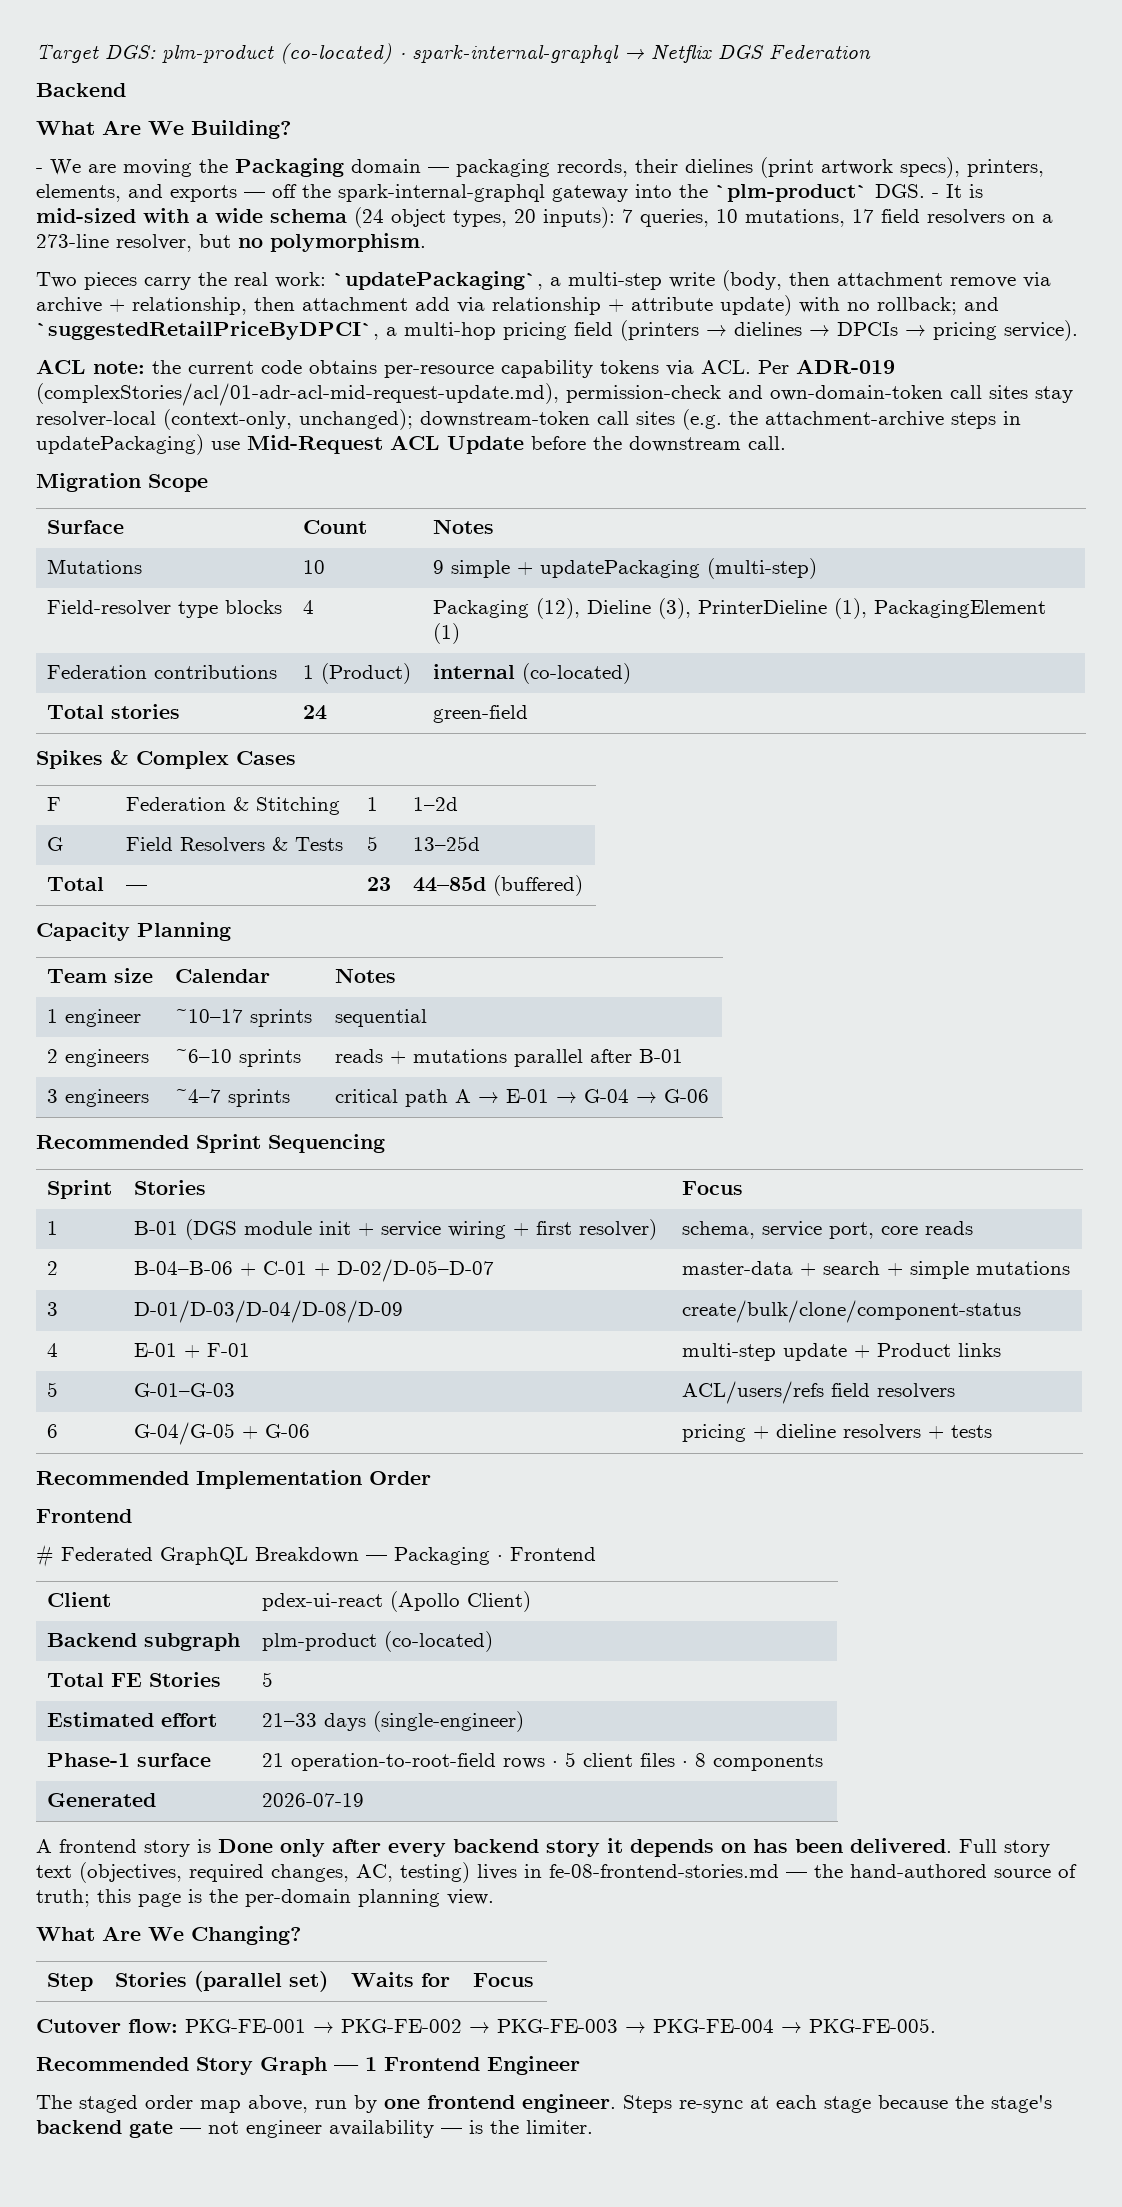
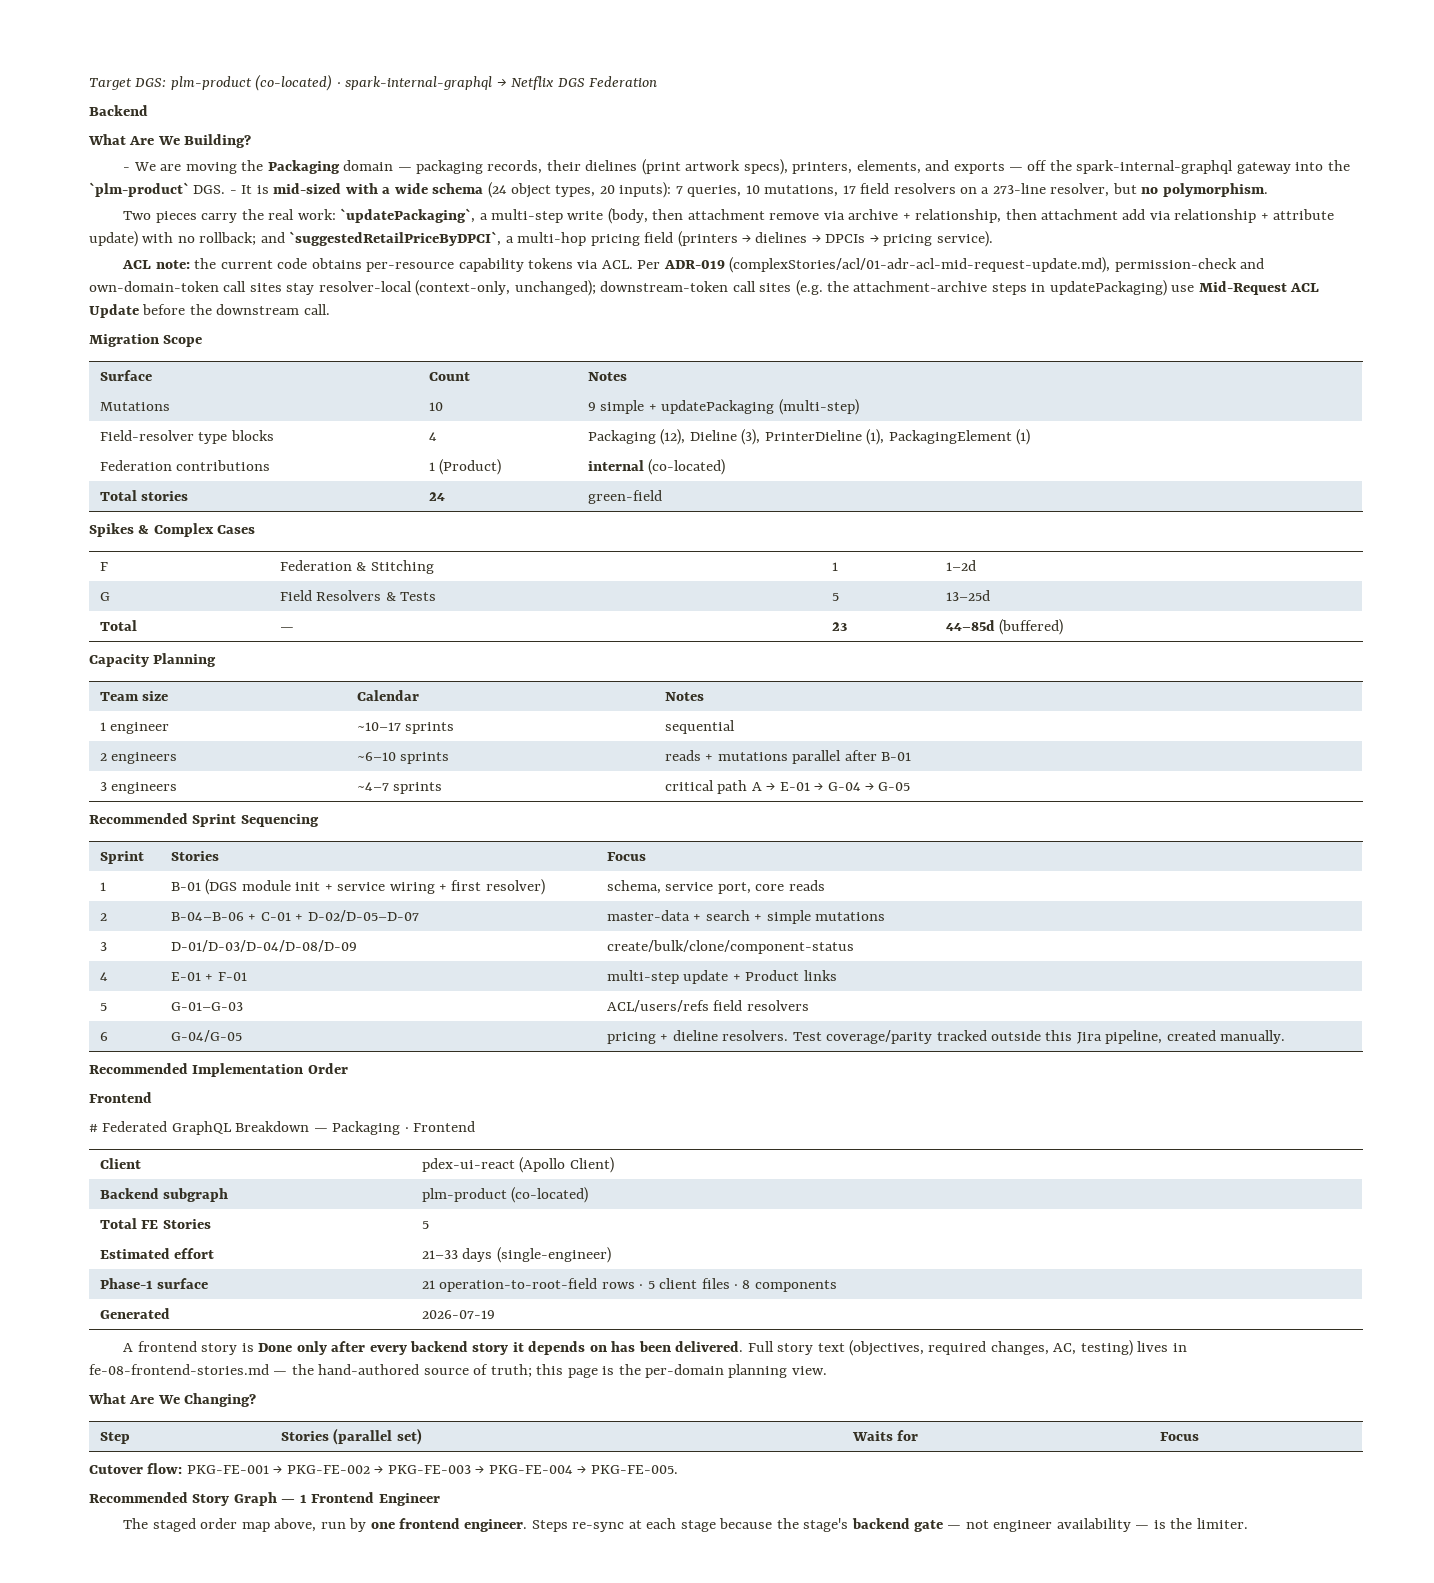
[663,1089,709,1103] G-06 -> [878,782,911,791] G-05
[241,1424,310,1439] + G-06 -> (242, 1036) none
[842,1424,992,1440] resolvers + tests -> [722,1030,1286,1044] resolvers. Test coverage/parity tracked outside this Jira pipeline, created manually.

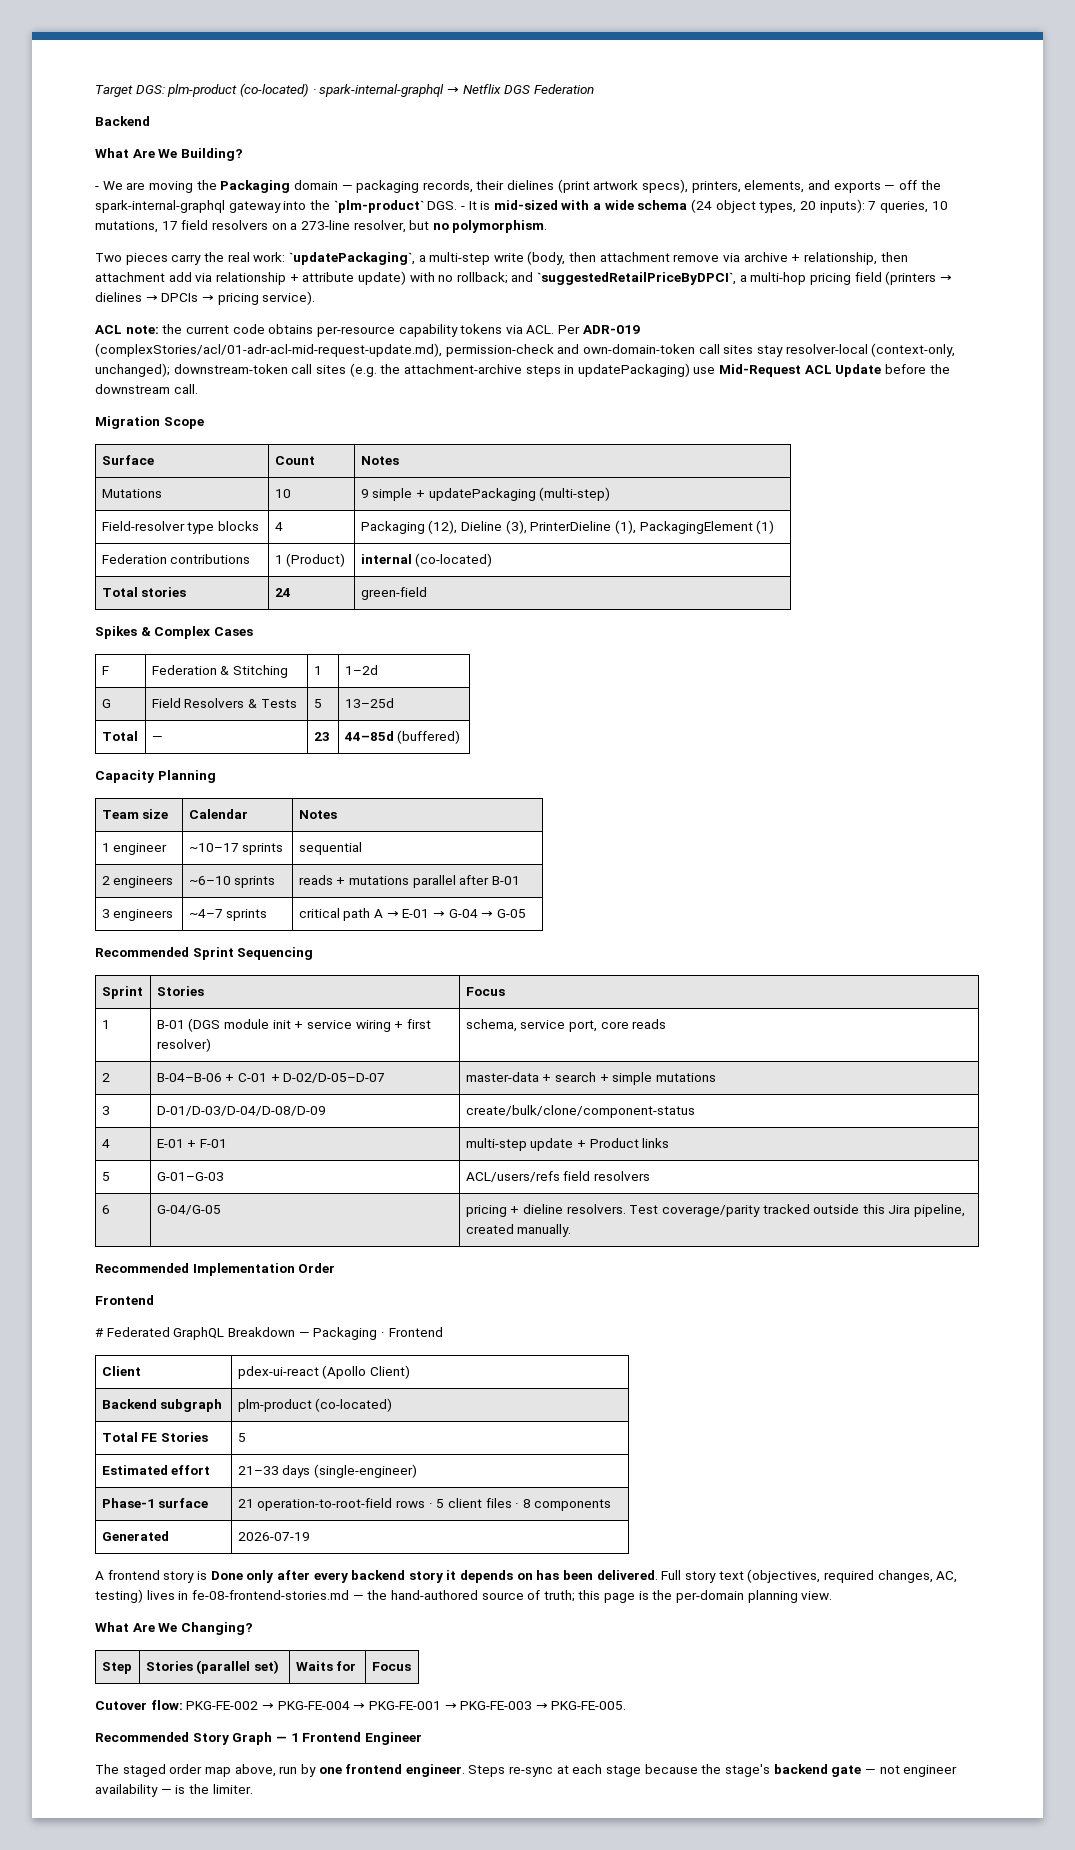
[186,1465,573,1474] PKG-FE-001 → PKG-FE-002 → PKG-FE-003 → PKG-FE-004 -> [186,1701,533,1710] PKG-FE-002 → PKG-FE-004 → PKG-FE-001 → PKG-FE-003

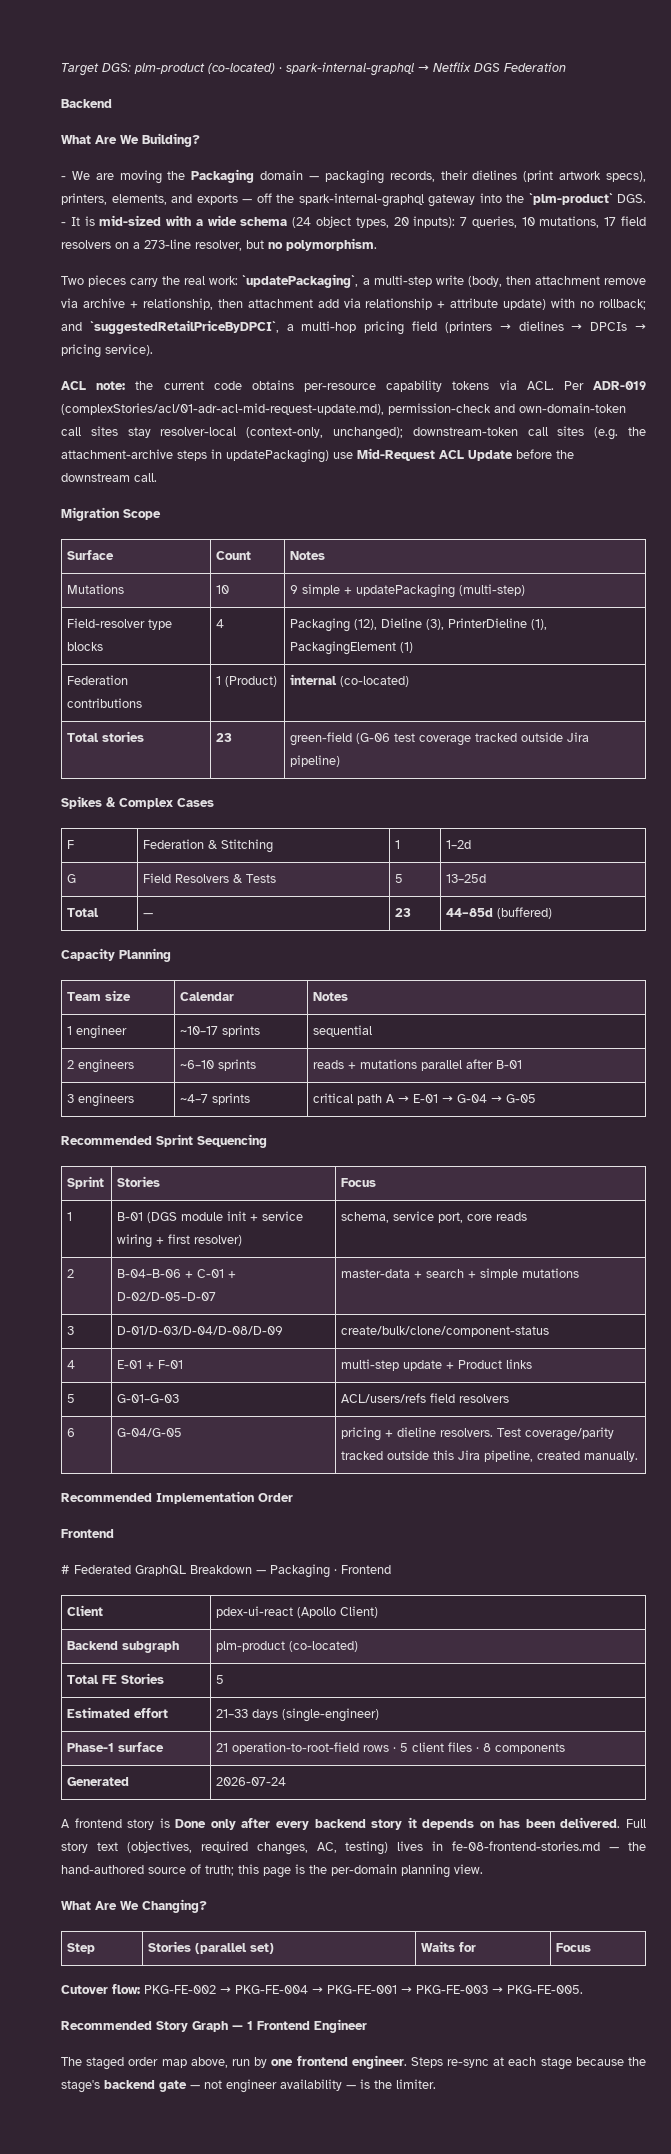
[274,588,291,597] 24 -> [216,733,233,742] 23
(427, 593) none -> [356,732,590,746] [290,755,341,767] (G-06 test coverage tracked outside Jira pipeline)
[237,1532,310,1541] 2026-07-19 -> [216,1777,287,1786] 2026-07-24

